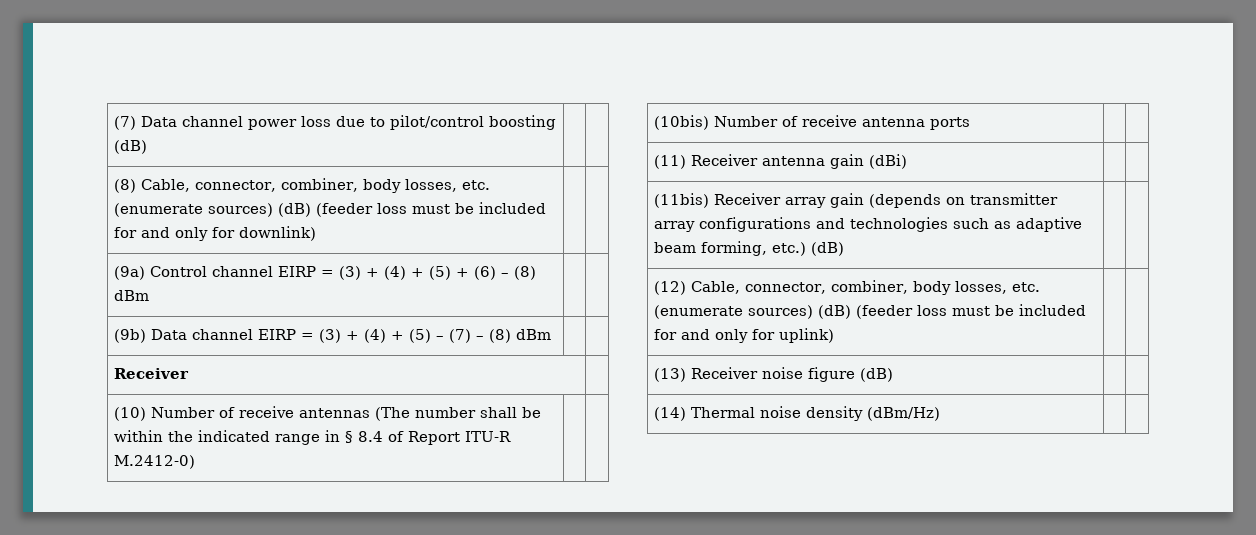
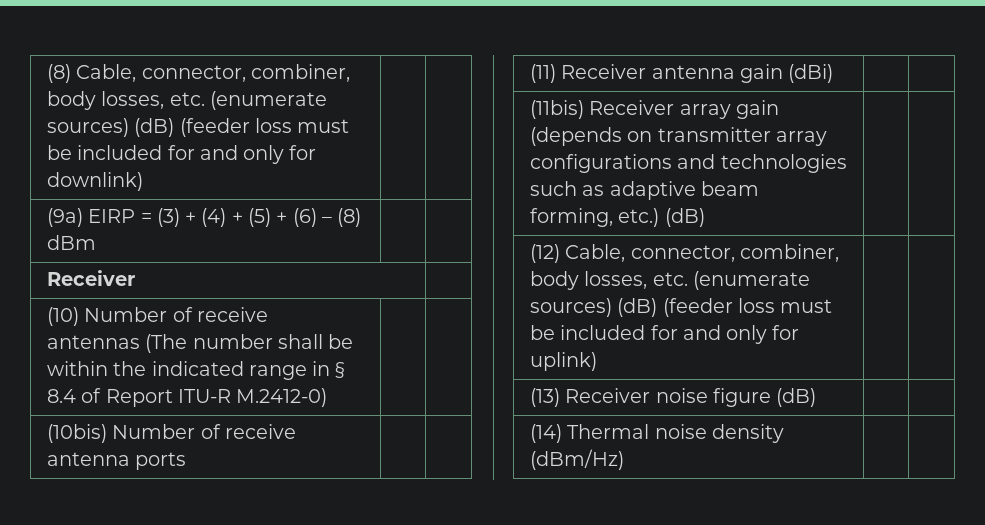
[114,115,557,130] [114,140,148,154] (7) Data channel power loss due to pilot/control boosting (dB) | | // -> (47, 73) none
[150,266,274,277] Control channel -> (84, 217) none
[114,329,552,343] // (9b) Data channel EIRP = (3) + (4) + (5) – (7) – (8) dBm | | -> (97, 242) none

